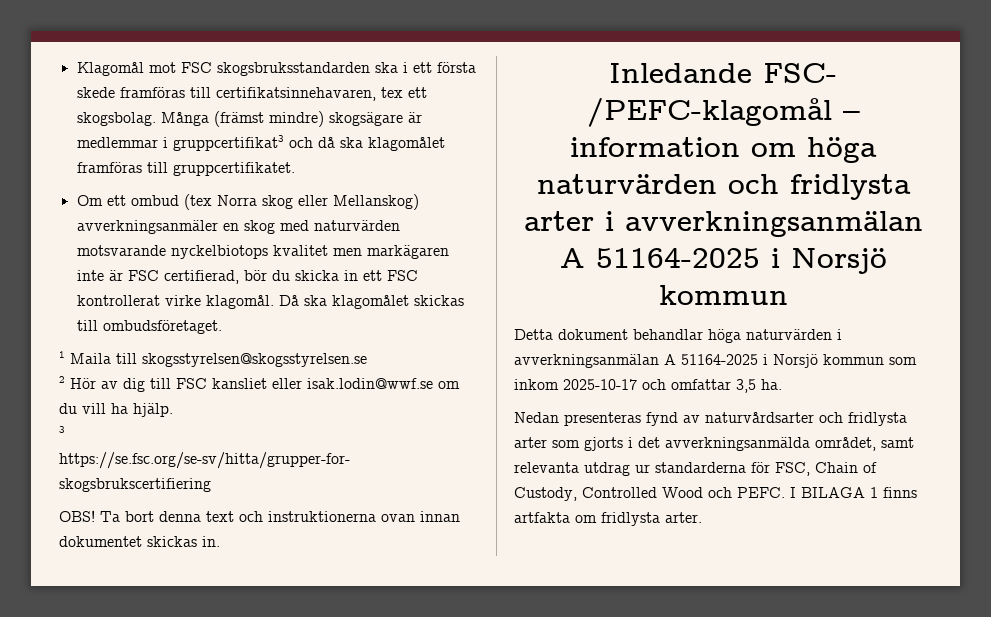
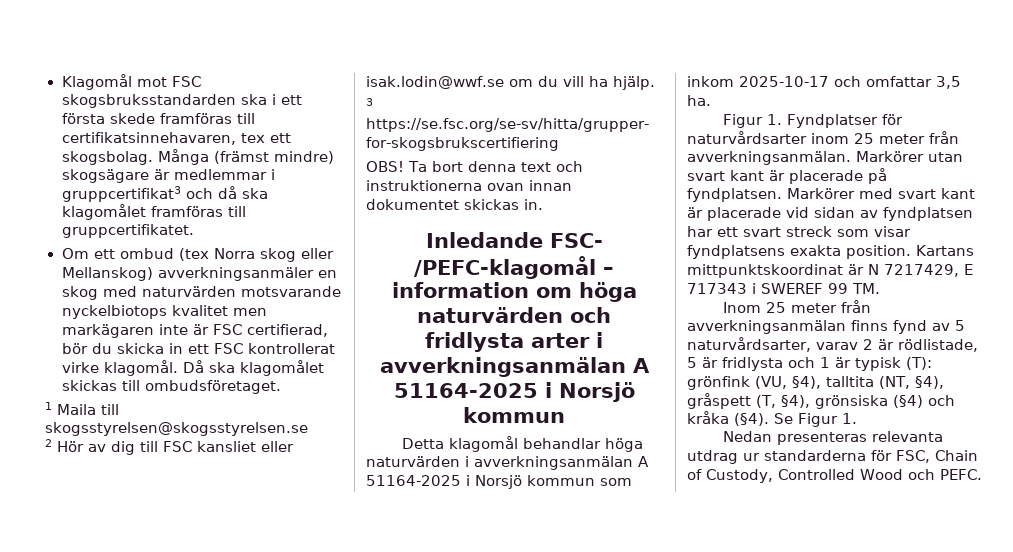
[558,329,628,340] dokument -> [448,436,518,452] klagomål
[514,412,907,426] [514,437,914,451] Nedan presenteras fynd av naturvårdsarter och fridlysta arter som gjorts i det avverkningsanmälda området, samt -> [722,114,903,128] [687,131,959,144] [687,151,963,165] [687,168,887,184] [687,188,975,202] [687,207,973,221] [687,226,911,237] [687,245,974,259] [687,264,973,278] [687,283,880,294] [722,300,871,313] [687,320,965,334] [687,337,978,352] [687,357,932,371] [687,376,944,390] [687,393,955,409] [687,411,857,427] [722,431,867,445] Figur 1. Fyndplatser för naturvårdsarter inom 25 meter från avverkningsanmälan. Markörer utan svart kant är placerade på fyndplatsen. Markörer med svart kant är placerade vid sidan av fyndplatsen har ett svart streck som visar fyndplatsens exakta position. Kartans mittpunktskoordinat är N 7217429, E 717343 i SWEREF 99 TM. // Inom 25 meter från avverkningsanmälan finns fynd av 5 naturvårdsarter, varav 2 är rödlistade, 5 är fridlysta och 1 är typisk (T): grönfink (VU, §4), talltita (NT, §4), gråspett (T, §4), grönsiska (§4) och kråka (§4). Se Figur 1. // Nedan presenteras
[790,487,917,498] [514,512,702,526] I BILAGA 1 finns artfakta om fridlysta arter. -> (982, 474) none

